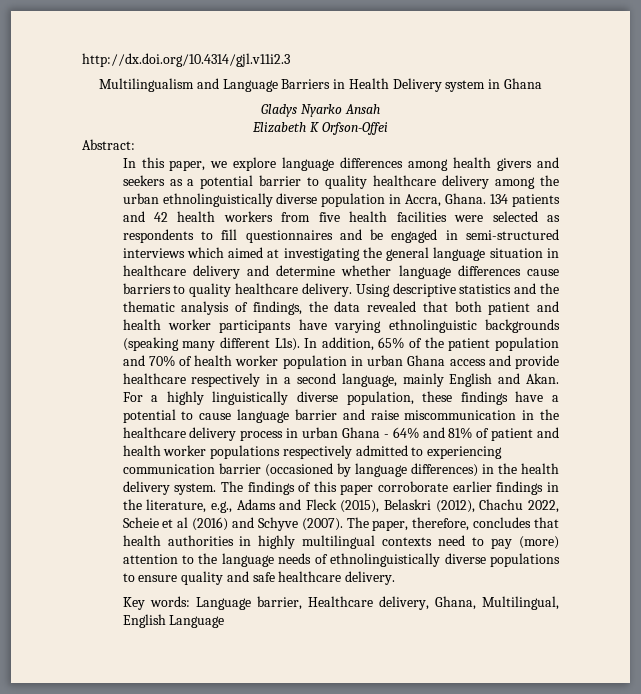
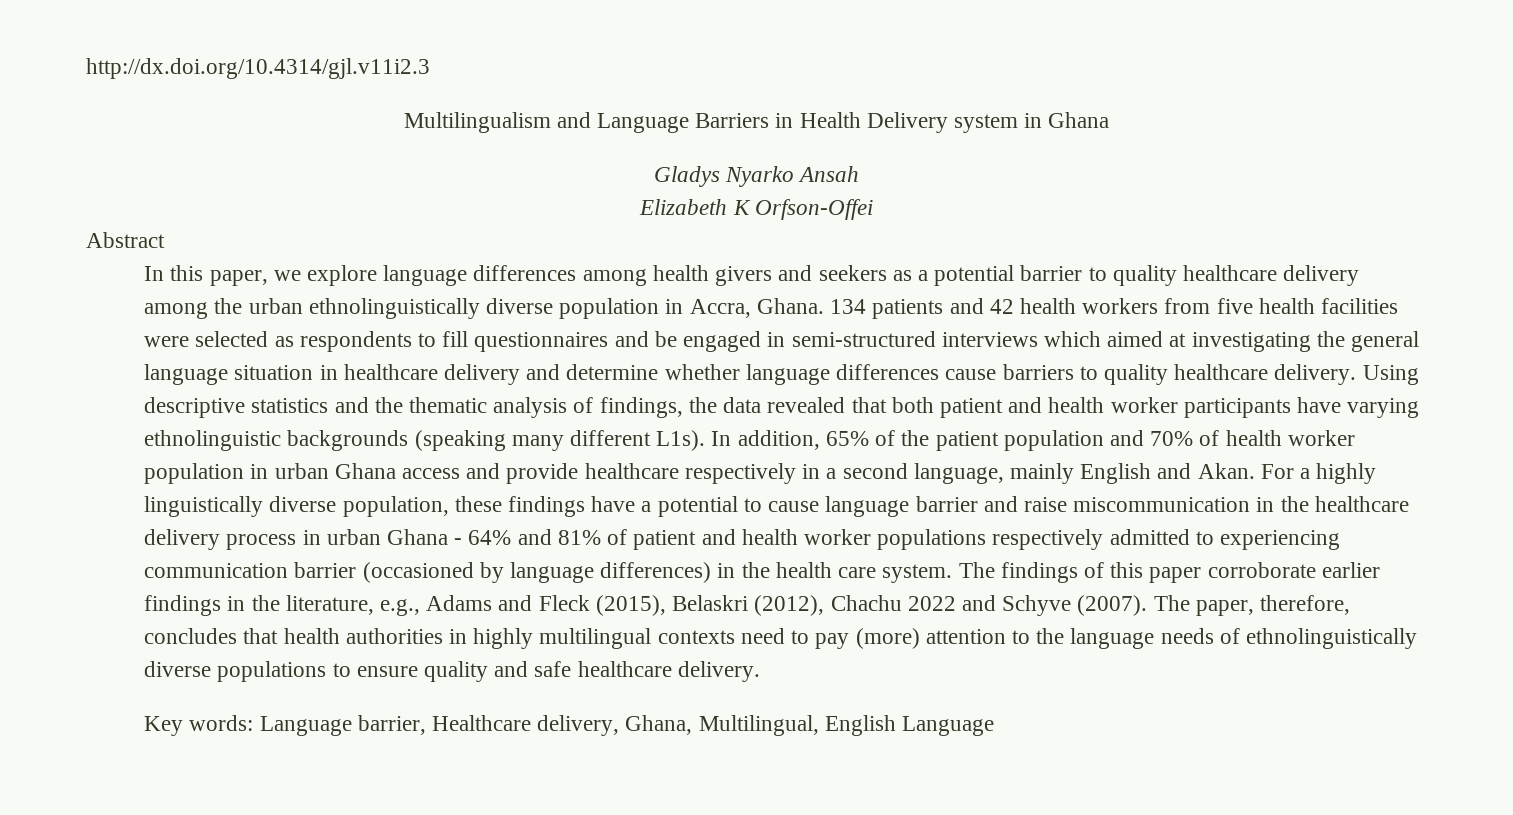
[82,139,135,150] Abstract: -> [86,232,165,248] Abstract
[122,481,170,495] delivery -> [838,567,877,578] care
[528,500,560,513] [122,517,229,531] 2022, Scheie et al (2016) -> [907,596,956,611] 2022

